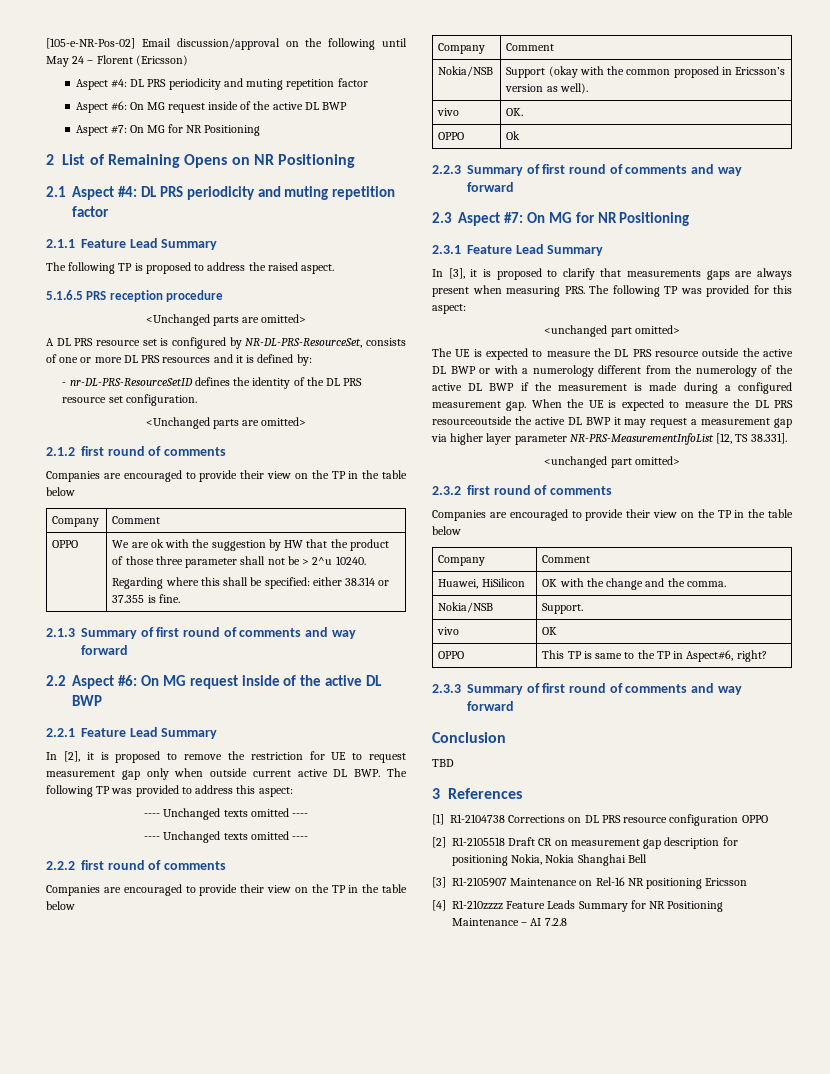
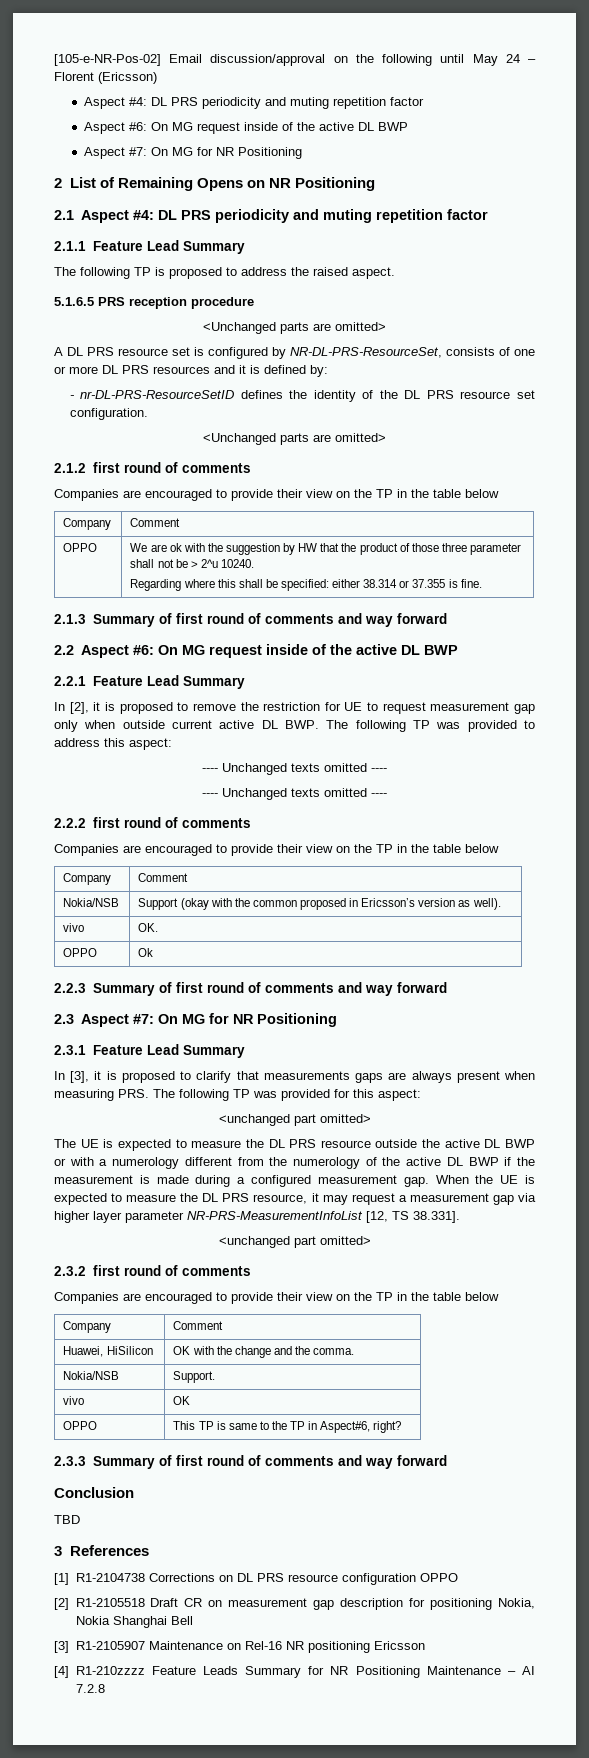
[432,416,611,425] resourceoutside the active DL BWP -> [253,1194,308,1204] resource,

